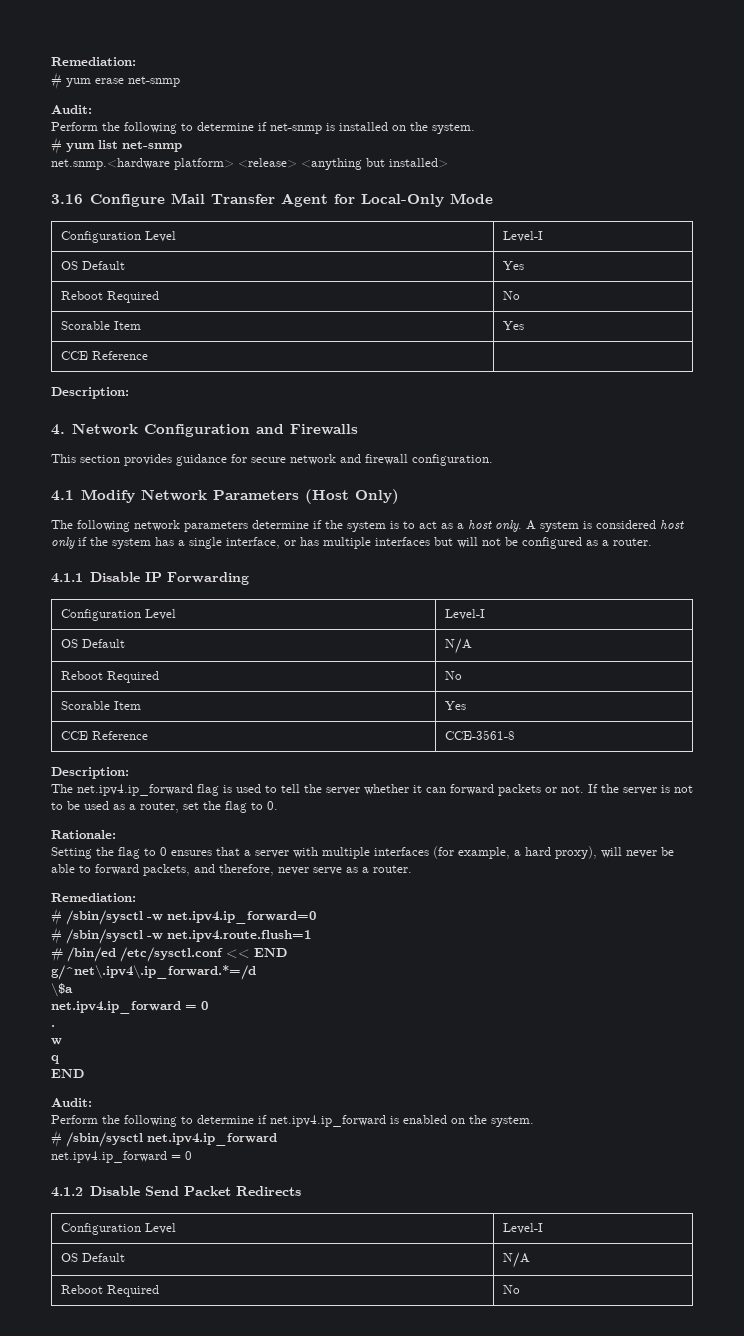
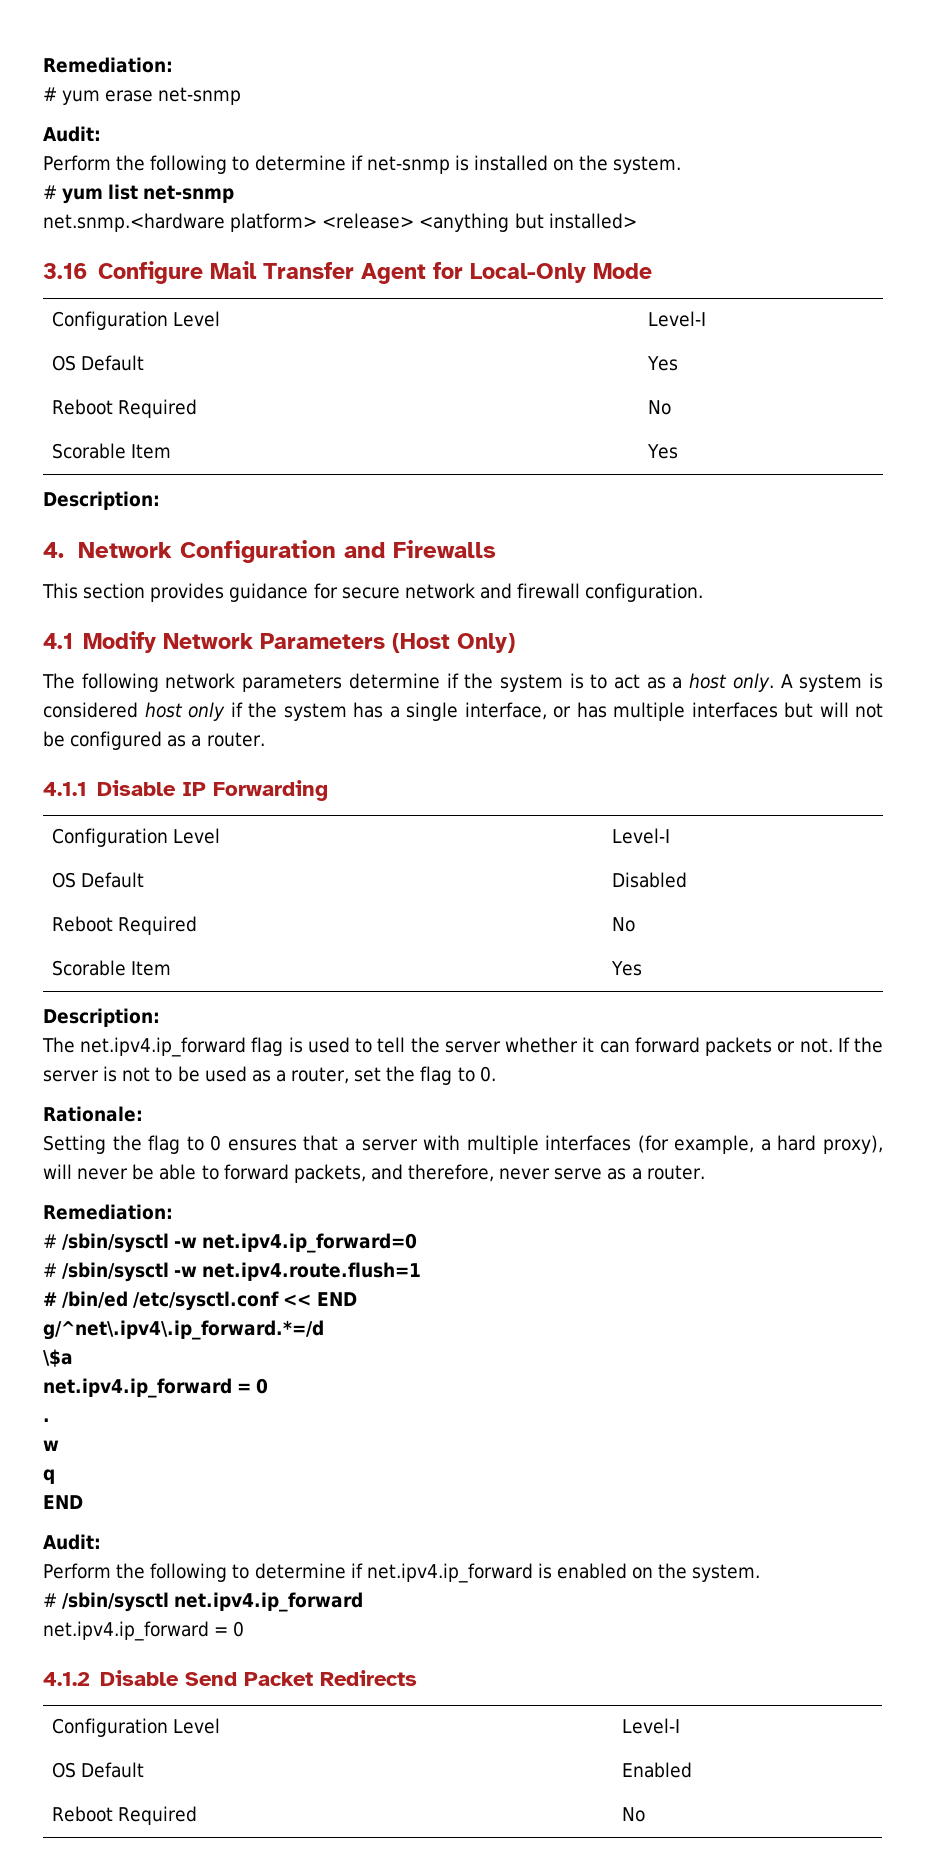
[61,351,149,360] // CCE Reference | -> (678, 451) none
[445,638,473,654] [61,671,160,683] [445,671,463,680] [61,701,142,710] [445,701,467,710] [61,731,149,740] [445,730,516,740] N/A // Reboot Required | No // Scorable Item | Yes // CCE Reference | CCE-3561-8 -> [611,872,687,888] [51,916,197,935] [611,917,635,932] [51,960,171,976] [610,961,642,976] Disabled // Reboot Required | No // Scorable Item | Yes
[503,1252,531,1268] N/A -> [621,1762,692,1778] Enabled

